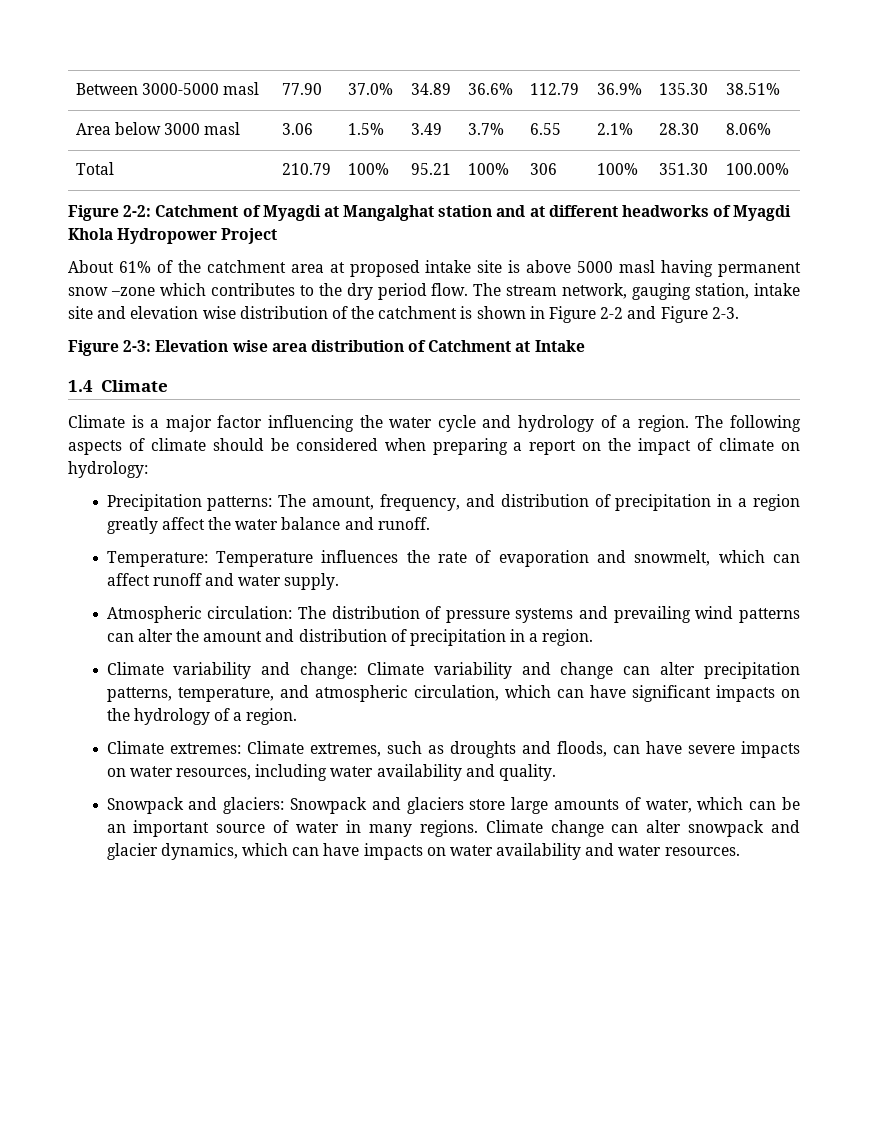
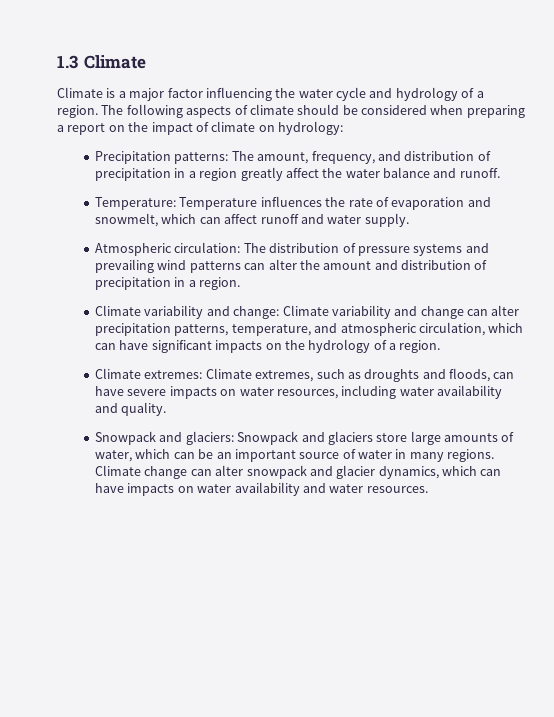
[75,82,259,95] [281,83,322,95] [347,83,393,95] [410,83,451,95] [467,83,513,95] [529,83,579,95] [596,83,642,95] [658,83,708,95] [725,83,780,95] [75,122,241,135] [281,123,313,135] [347,123,384,135] [410,123,442,135] [467,123,504,135] [529,123,561,135] [596,123,633,135] [658,123,699,135] [725,123,771,135] [75,162,114,175] [281,163,331,175] [347,163,389,175] [410,163,451,175] [467,163,509,175] [529,163,557,175] [596,163,638,175] [658,163,708,175] [725,163,789,175] [68,205,792,221] [68,228,278,244] [68,260,801,277] [68,283,801,300] [68,306,739,323] [68,340,585,356] [68,380,93,392] Between 3000-5000 masl | 77.90 | 37.0% | 34.89 | 36.6% | 112.79 | 36.9% | 135.30 | 38.51% // Area below 3000 masl | 3.06 | 1.5% | 3.49 | 3.7% | 6.55 | 2.1% | 28.30 | 8.06% // Total | 210.79 | 100% | 95.21 | 100% | 306 | 100% | 351.30 | 100.00% // Figure 2-2: Catchment of Myagdi at Mangalghat station and at different headworks of Myagdi Khola Hydropower Project // About 61% of the catchment area at proposed intake site is above 5000 masl having permanent snow –zone which contributes to the dry period flow. The stream network, gauging station, intake site and elevation wise distribution of the catchment is shown in Figure 2-2 and Figure 2-3. // Figure 2-3: Elevation wise area distribution of Catchment at Intake // 1.4 -> [57,55,78,69] 1.3

